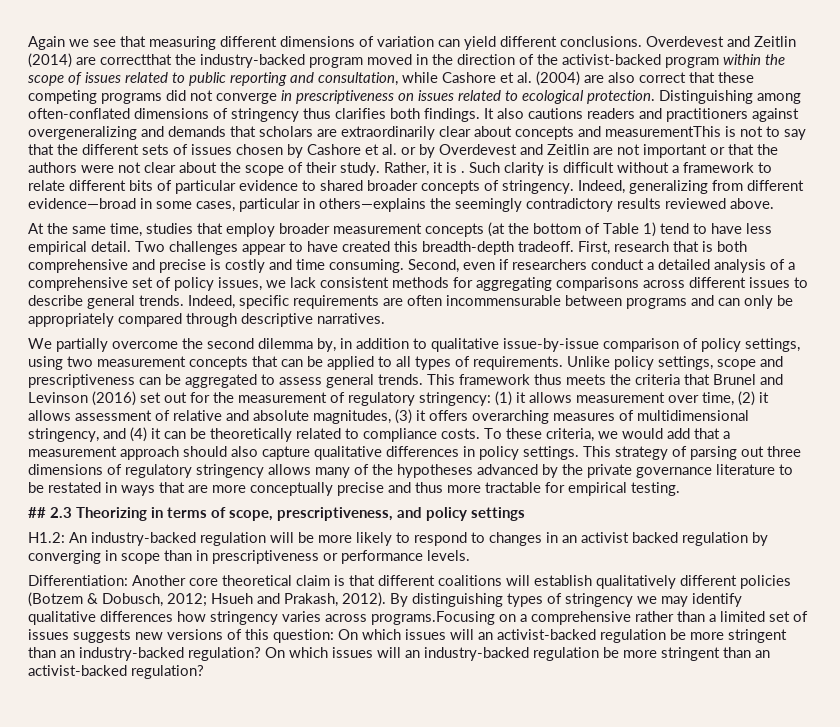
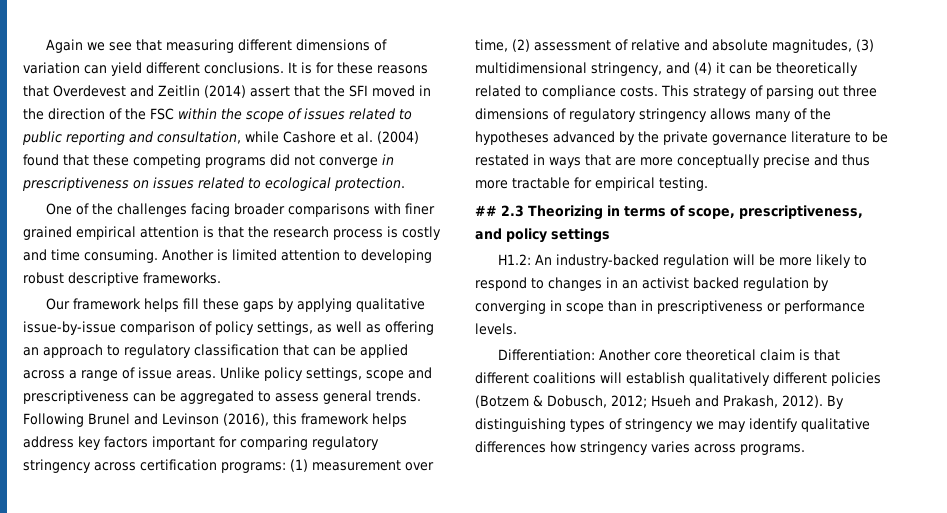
[646,36,796,47] [28,53,363,68] Overdevest and Zeitlin (2014) are correctthat the industry-backed program -> [288,62,428,74] [23,85,368,98] It is for these reasons that Overdevest and Zeitlin (2014) assert that the SFI
[562,54,719,68] activist-backed program -> [150,108,174,120] FSC
[584,72,686,83] are also correct -> [23,154,59,166] found
[659,90,801,104] [28,108,799,122] [28,126,806,140] [28,144,778,158] [28,162,772,176] [28,180,804,194] [28,198,774,212] [28,222,772,237] [28,241,747,255] [28,259,206,273] Distinguishing among often-conflated dimensions of stringency thus clarifies both findings. It also cautions readers and practitioners against overgeneralizing and demands that scholars are extraordinarily clear about concepts and measurementThis is not to say that the different sets of issues chosen by Cashore et al. or by Overdevest and Zeitlin are not important or that the authors were not clear about the scope of their study. Rather, it is . Such clarity is difficult without a framework to relate different bits of particular evidence to shared broader concepts of stringency. Indeed, generalizing from different evidence—broad in some cases, particular in others—explains the seemingly contradictory results reviewed above. // At the same time, studies that employ broader measurement concepts (at the bottom of Table 1) tend to have less empirical detail. Two challenges appear to have created this breadth-depth tradeoff. First, research that is both comprehensive and precise -> [45,203,435,217] [23,226,383,240] // One of the challenges facing broader comparisons with finer grained empirical attention is that the research process
[408,259,795,273] [28,277,808,291] [28,295,793,309] [28,313,385,327] [28,338,427,352] Second, even if researchers conduct a detailed analysis of a comprehensive set of policy issues, we lack consistent methods for aggregating comparisons across different issues to describe general trends. Indeed, specific requirements are often incommensurable between programs and can only be appropriately compared through descriptive narratives. // We partially overcome the second dilemma by, in addition to -> [162,249,432,263] [23,272,221,286] [45,298,352,312] Another is limited attention to developing robust descriptive frameworks. // Our framework helps fill these gaps by applying
[28,356,563,370] using two measurement concepts that can be applied to all types of requirements. -> [317,321,434,335] [23,344,408,358] [23,367,216,381] as well as offering an approach to regulatory classification that can be applied across a range of issue areas.
[427,374,783,385] [28,391,572,406] This framework thus meets the criteria that Brunel and Levinson (2016) set out for the measurement of regulatory stringency: (1) it allows -> [23,413,407,427] [23,436,379,450] [23,459,308,473] Following Brunel and Levinson (2016), this framework helps address key factors important for comparing regulatory stringency across certification programs: (1)
[759,392,769,403] [28,410,71,421] it allows -> (530, 45) none
[416,410,634,424] it offers overarching measures of -> (874, 45) none
[484,428,730,442] [28,446,579,460] To these criteria, we would add that a measurement approach should also capture qualitative differences in policy settings. -> (658, 91) none
[371,611,808,625] [28,629,787,643] [28,647,770,661] [28,665,204,679] programs.Focusing on a comprehensive rather than a limited set of issues suggests new versions of this question: On which issues will an activist-backed regulation be more stringent than an industry-backed regulation? On which issues will an industry-backed regulation be more stringent than an activist-backed regulation? -> [740,444,805,455] programs.

